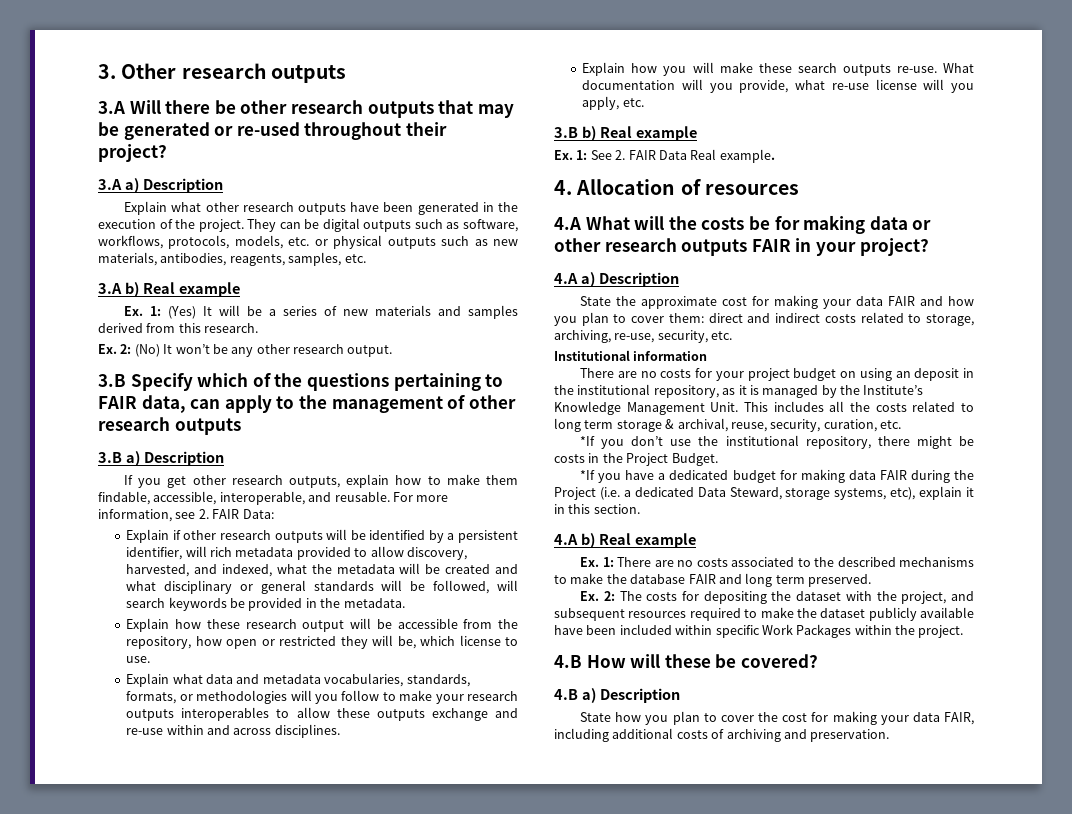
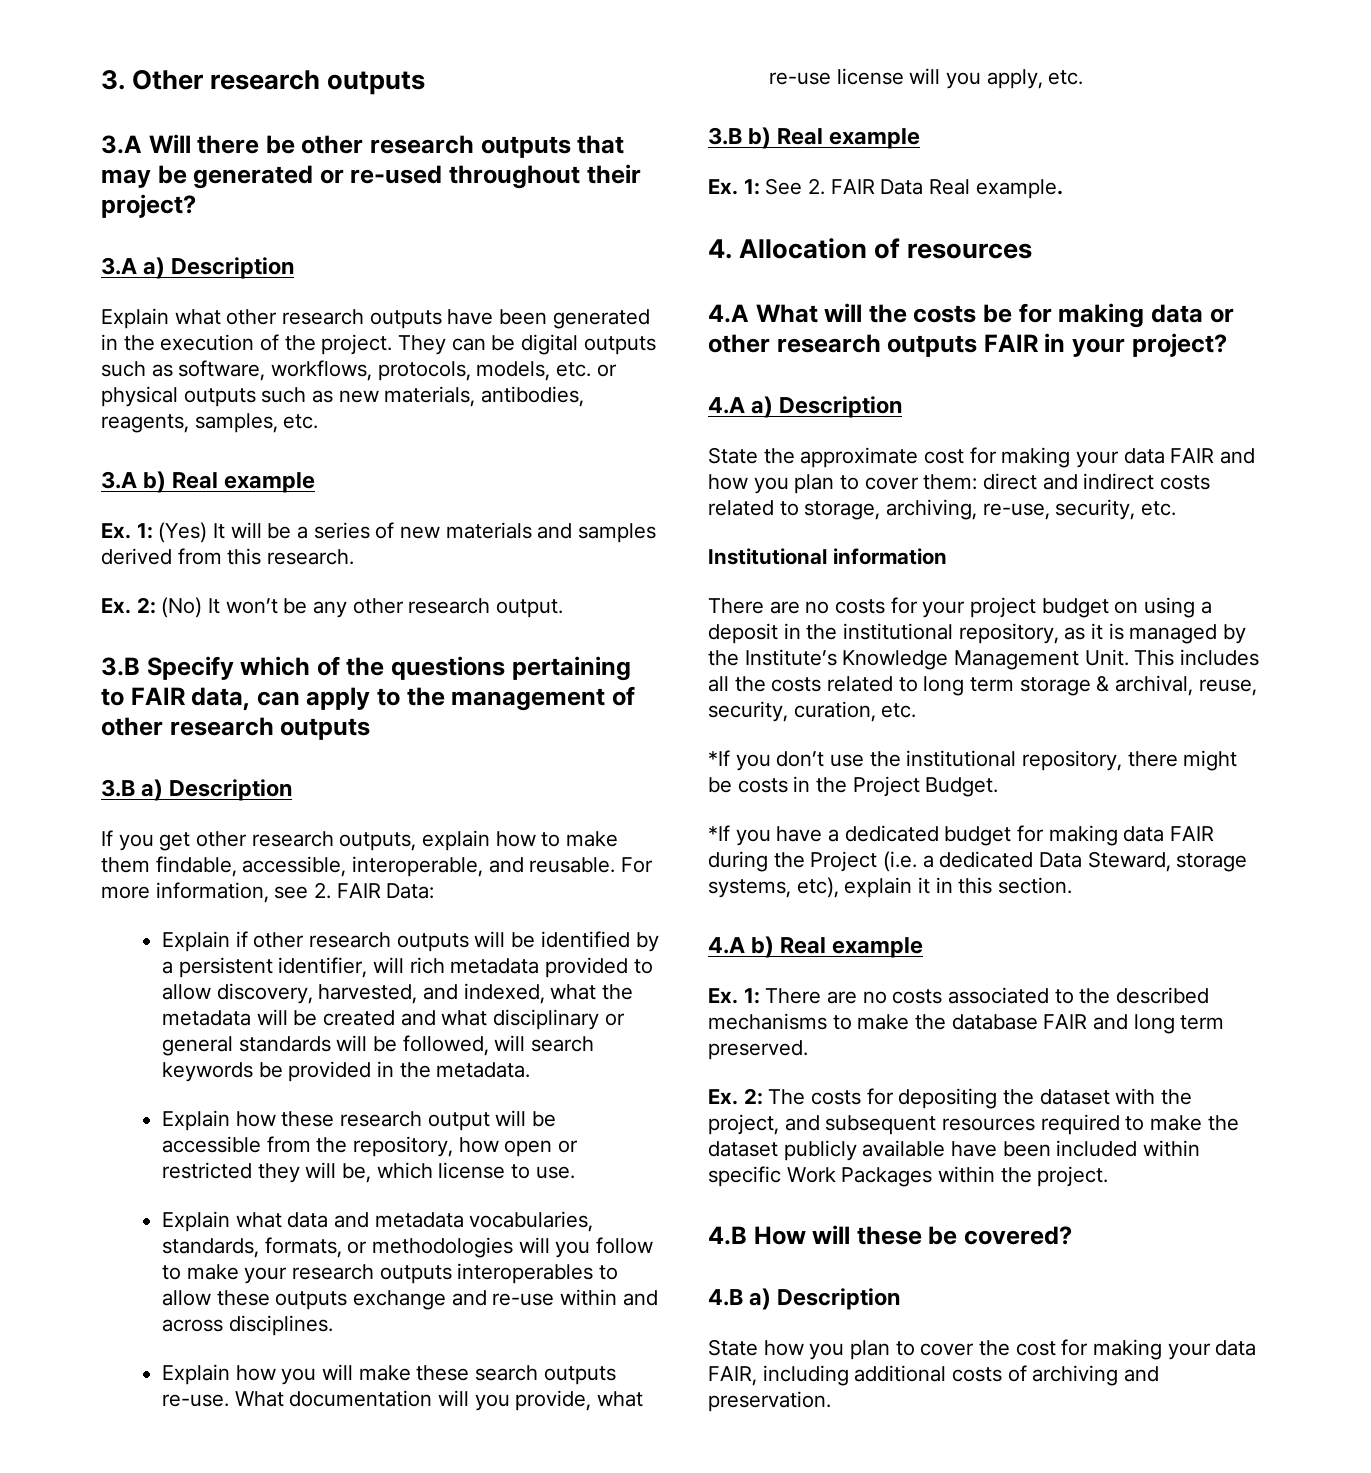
[895,371,911,378] an -> [1200,601,1212,614] a

